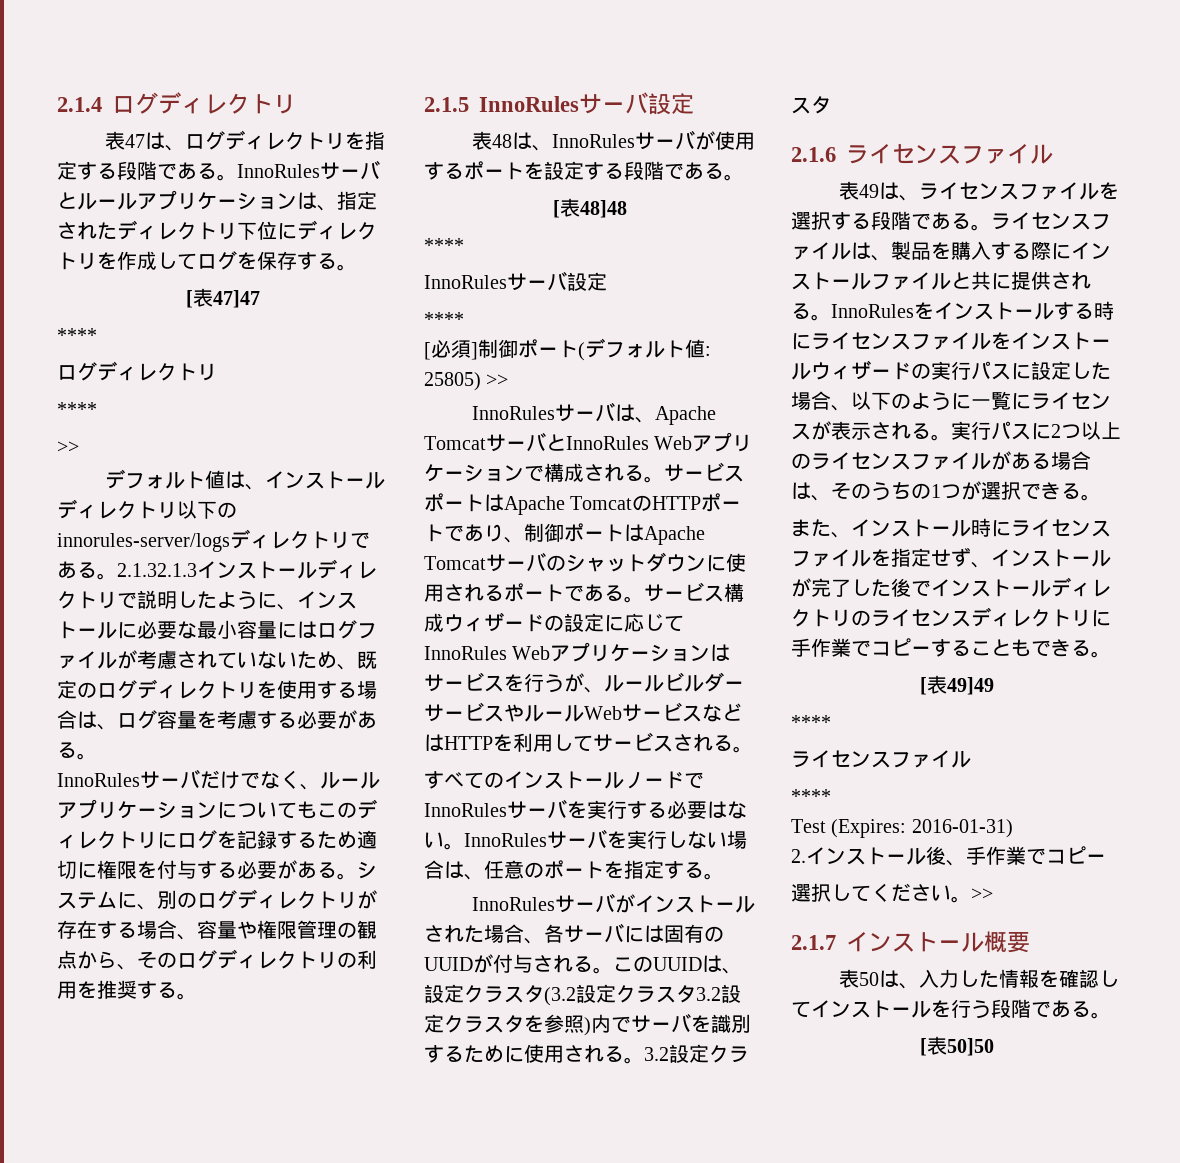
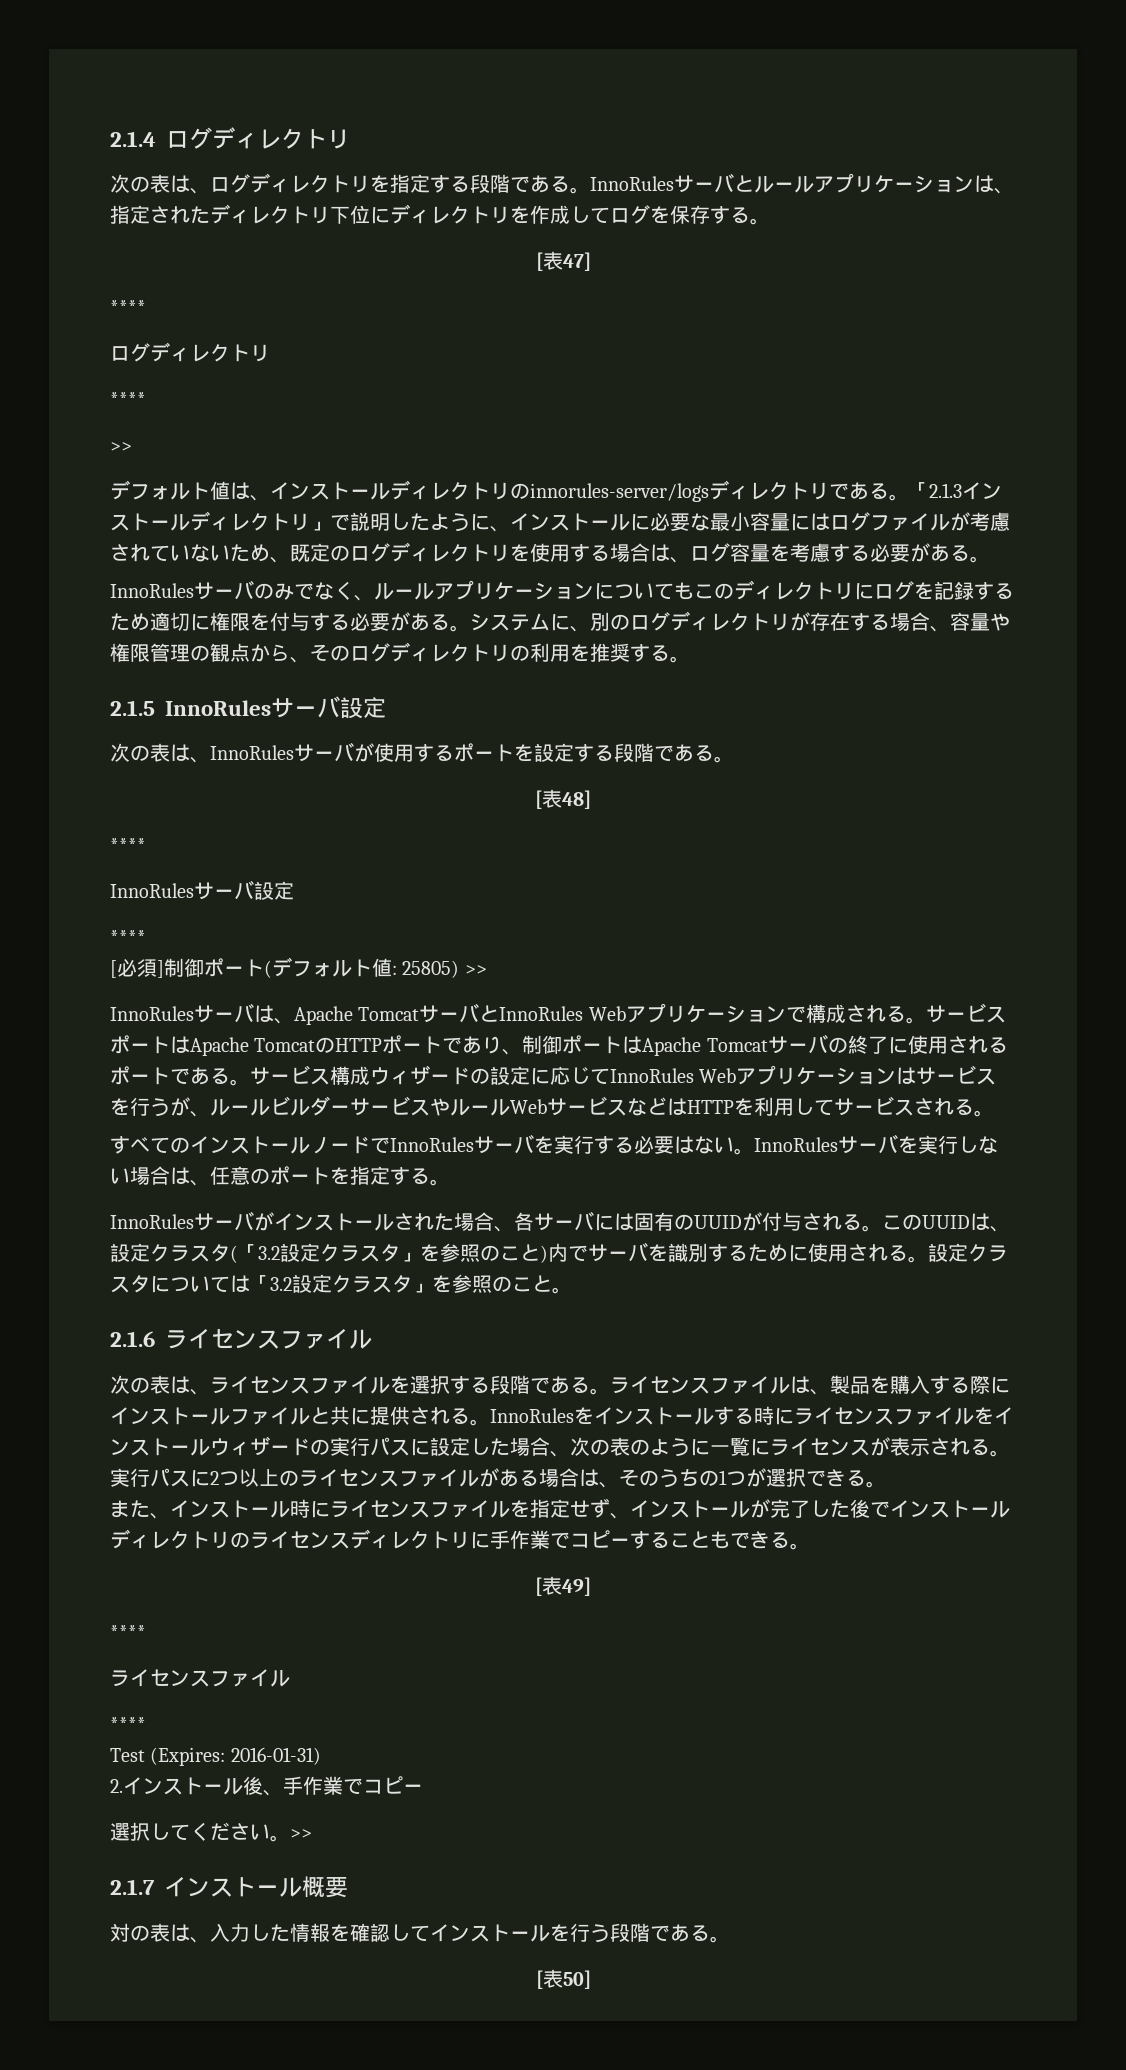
[105,131,146,150] 表47 -> [110,174,170,193] 次の表
[213,290,260,308] 47]47 -> [562,252,591,271] 47]
[177,500,217,519] 以下 -> (510, 491) none
[117,559,377,579] [57,591,117,609] 2.1.32.1.3インストールディレクトリ -> [909,482,1002,500] [110,511,330,531] 「2.1.3インストールディレクトリ」
[200,770,240,789] だけ -> [254,583,294,600] のみ
[472,131,513,150] 表48 -> [110,743,170,762] 次の表
[580,200,627,218] 48]48 -> [562,790,591,809] 48]
[566,552,706,572] シャットダウン -> [847,1035,888,1054] 終了
[544,984,741,1006] [424,1014,584,1033] (3.2設定クラスタ3.2設定クラスタを参照 -> [230,1243,540,1263] (「3.2設定クラスタ」を参照のこと
[644,1044,749,1063] [791,96,831,114] 3.2設定クラスタ -> [928,1243,1008,1262] [110,1274,572,1294] 設定クラスタについては「3.2設定クラスタ」を参照のこと。
[839,181,880,200] 表49 -> [110,1375,170,1394] 次の表
[851,391,891,410] 以下 -> [570,1437,630,1456] 次の表
[947,677,994,695] 49]49 -> [562,1577,591,1596] 49]
[839,969,880,988] 表50 -> [110,1923,170,1942] 対の表
[947,1038,994,1056] 50]50 -> [562,1970,591,1989] 50]

